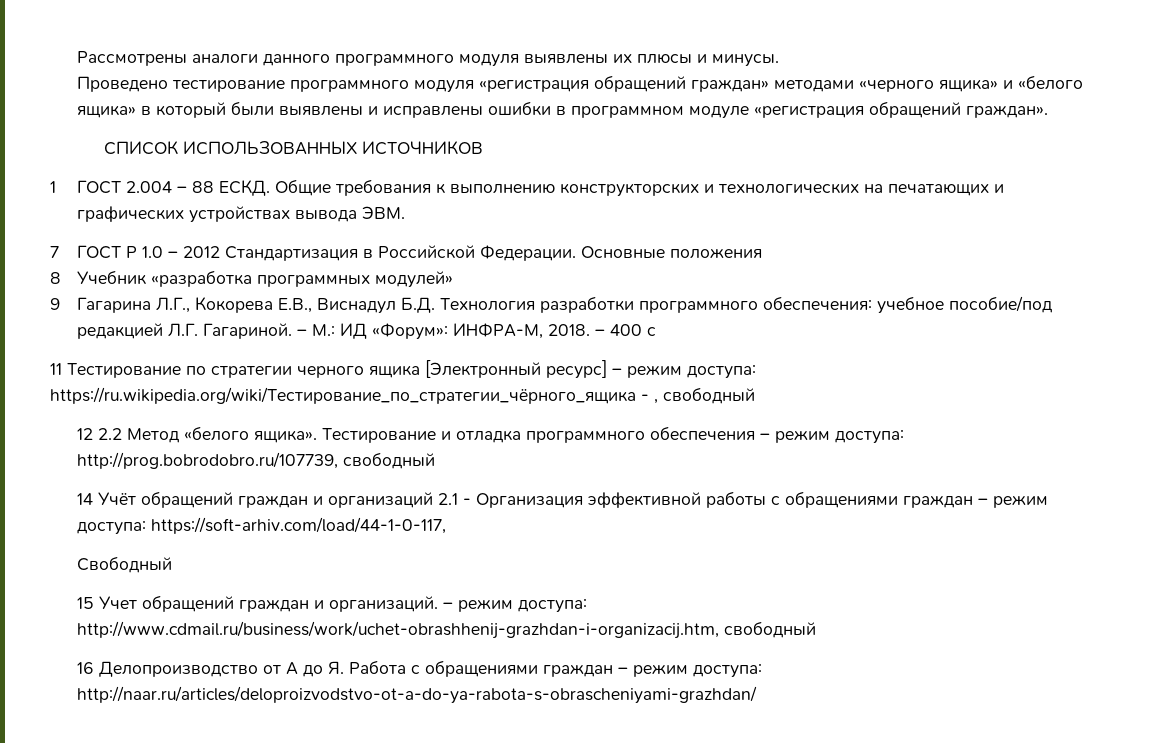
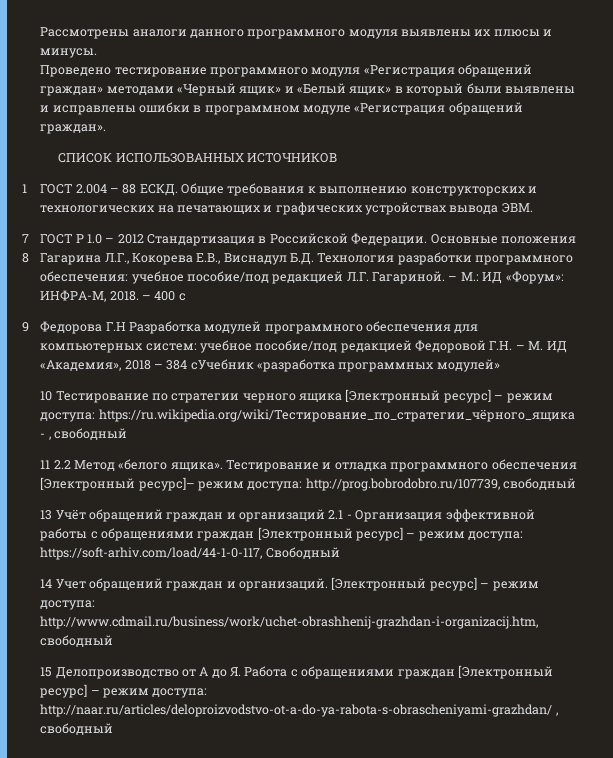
[479,80,590,92] «регистрация -> [363,65,455,77] «Регистрация
[859,75,1084,92] [77,105,137,118] «черного ящика» и «белого ящика» -> [176,83,392,96] «Черный ящик» и «Белый ящик»
[754,106,865,118] «регистрация -> [354,103,446,115] «Регистрация
[77,270,454,288] [50,298,60,310] Учебник «разработка программных модулей» // 9 -> (29, 258) none
[50,363,62,375] 11 -> [22,321,479,334] [40,340,567,353] [40,359,500,372] [40,391,53,401] 9 Федорова Г.Н Разработка модулей программного обеспечения для компьютерных систем: учебное пособие/под редакцией Федоровой Г.Н. – М. ИД «Академия», 2018 – 384 сУчебник «разработка программных модулей» // 10
[77,428,94,440] 12 -> [40,460,51,469] 11
[760,433,771,440] – -> [40,477,195,491] [Электронный ресурс]–
[77,493,94,505] 14 -> [40,510,53,520] 13
(974, 501) none -> [257,527,404,541] [Электронный ресурс]
(447, 525) // -> (263, 553) none
[77,597,95,609] 15 -> [40,579,53,588] 14
(439, 604) none -> [331,577,477,591] [Электронный ресурс]
[77,662,95,674] 16 -> [40,667,53,677] 15
(614, 670) none -> [457,665,553,679] [40,684,88,698] [Электронный ресурс]
(758, 695) none -> [555,712,558,716] [40,723,114,735] , свободный

